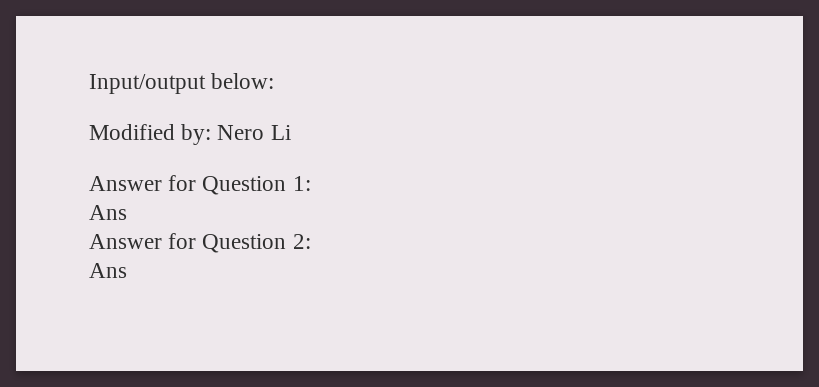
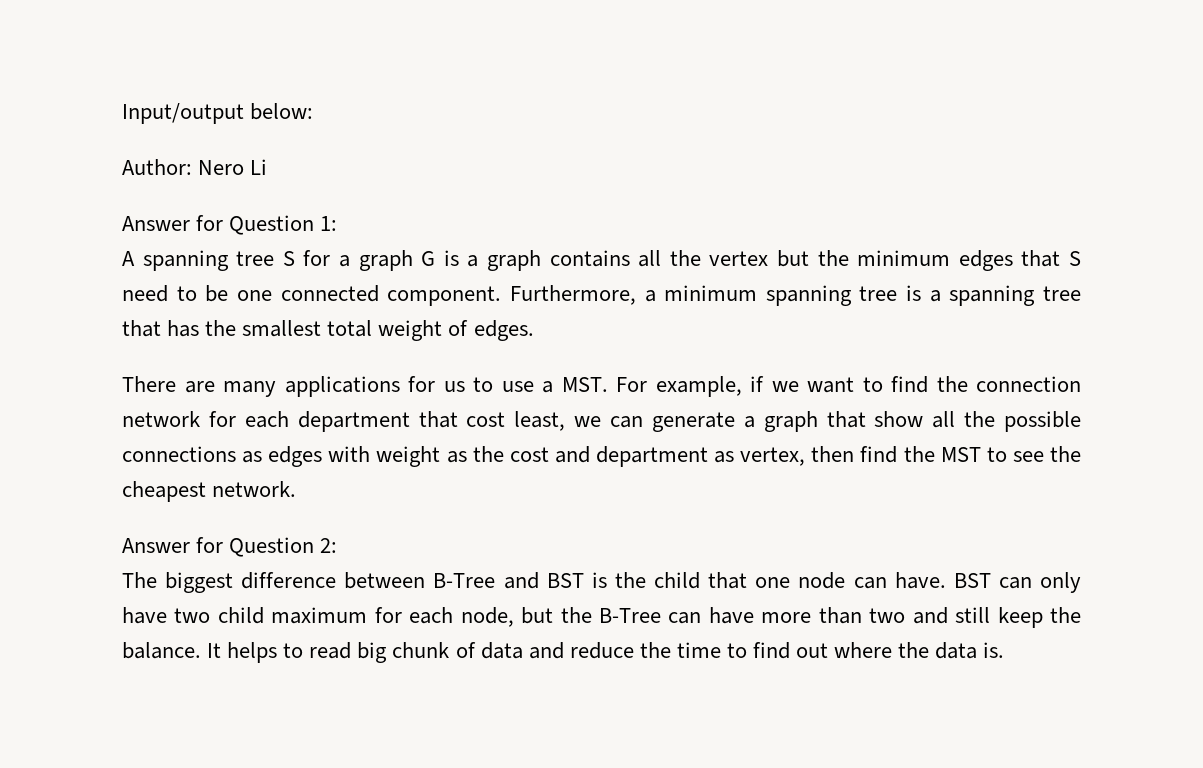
[89,124,212,145] Modified by: -> [122,159,192,175] Author:
[89,205,127,220] [89,233,311,253] [89,263,127,278] Ans // Answer for Question 2: // Ans -> [122,250,1082,271] [122,285,1081,306] [122,320,534,341] [122,376,1081,397] [122,411,1081,432] [122,446,1081,467] [122,481,297,502] [122,537,338,557] [122,572,1081,593] [122,607,1081,628] [122,642,1005,663] A spanning tree S for a graph G is a graph contains all the vertex but the minimum edges that S need to be one connected component. Furthermore, a minimum spanning tree is a spanning tree that has the smallest total weight of edges. // There are many applications for us to use a MST. For example, if we want to find the connection network for each department that cost least, we can generate a graph that show all the possible connections as edges with weight as the cost and department as vertex, then find the MST to see the cheapest network. // Answer for Question 2: // The biggest difference between B-Tree and BST is the child that one node can have. BST can only have two child maximum for each node, but the B-Tree can have more than two and still keep the balance. It helps to read big chunk of data and reduce the time to find out where the data is.

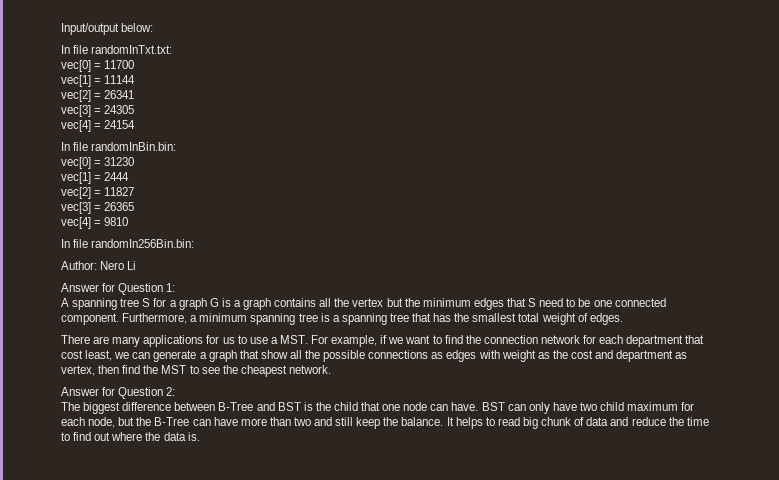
(314, 111) none -> [61,45,173,54] [61,60,135,72] [61,75,136,87] [61,90,135,102] [61,105,135,117] [61,120,136,132] [61,142,177,151] [61,157,135,169] [61,172,130,184] [61,187,135,199] [61,202,135,214] [61,217,129,229] [61,239,195,248] // In file randomInTxt.txt: // vec[0] = 11700 // vec[1] = 11144 // vec[2] = 26341 // vec[3] = 24305 // vec[4] = 24154 // In file randomInBin.bin: // vec[0] = 31230 // vec[1] = 2444 // vec[2] = 11827 // vec[3] = 26365 // vec[4] = 9810 // In file randomIn256Bin.bin:

